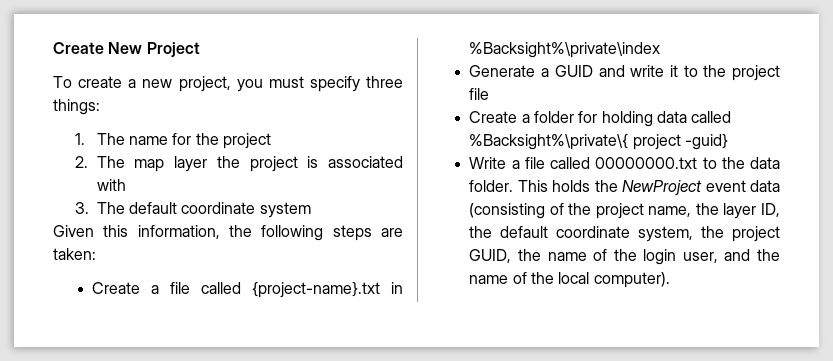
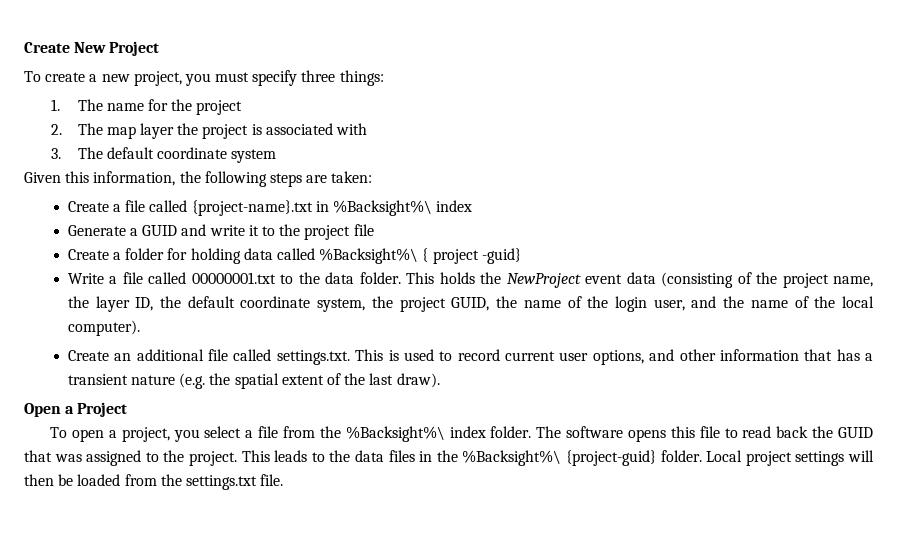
[469,42,661,58] %Backsight%\private\index -> [332,200,473,216] %Backsight%\ index
[469,133,629,150] %Backsight%\private\{ -> [319,248,429,264] %Backsight%\ {
[595,157,698,169] 00000000.txt -> [191,272,276,284] 00000001.txt
(670, 280) none -> [67,349,873,365] [67,373,440,389] [24,402,128,417] [50,426,873,442] [24,450,875,466] [24,474,284,490] // Create an additional file called settings.txt. This is used to record current user options, and other information that has a transient nature (e.g. the spatial extent of the last draw). // Open a Project // To open a project, you select a file from the %Backsight%\ index folder. The software opens this file to read back the GUID that was assigned to the project. This leads to the data files in the %Backsight%\ {project-guid} folder. Local project settings will then be loaded from the settings.txt file.

